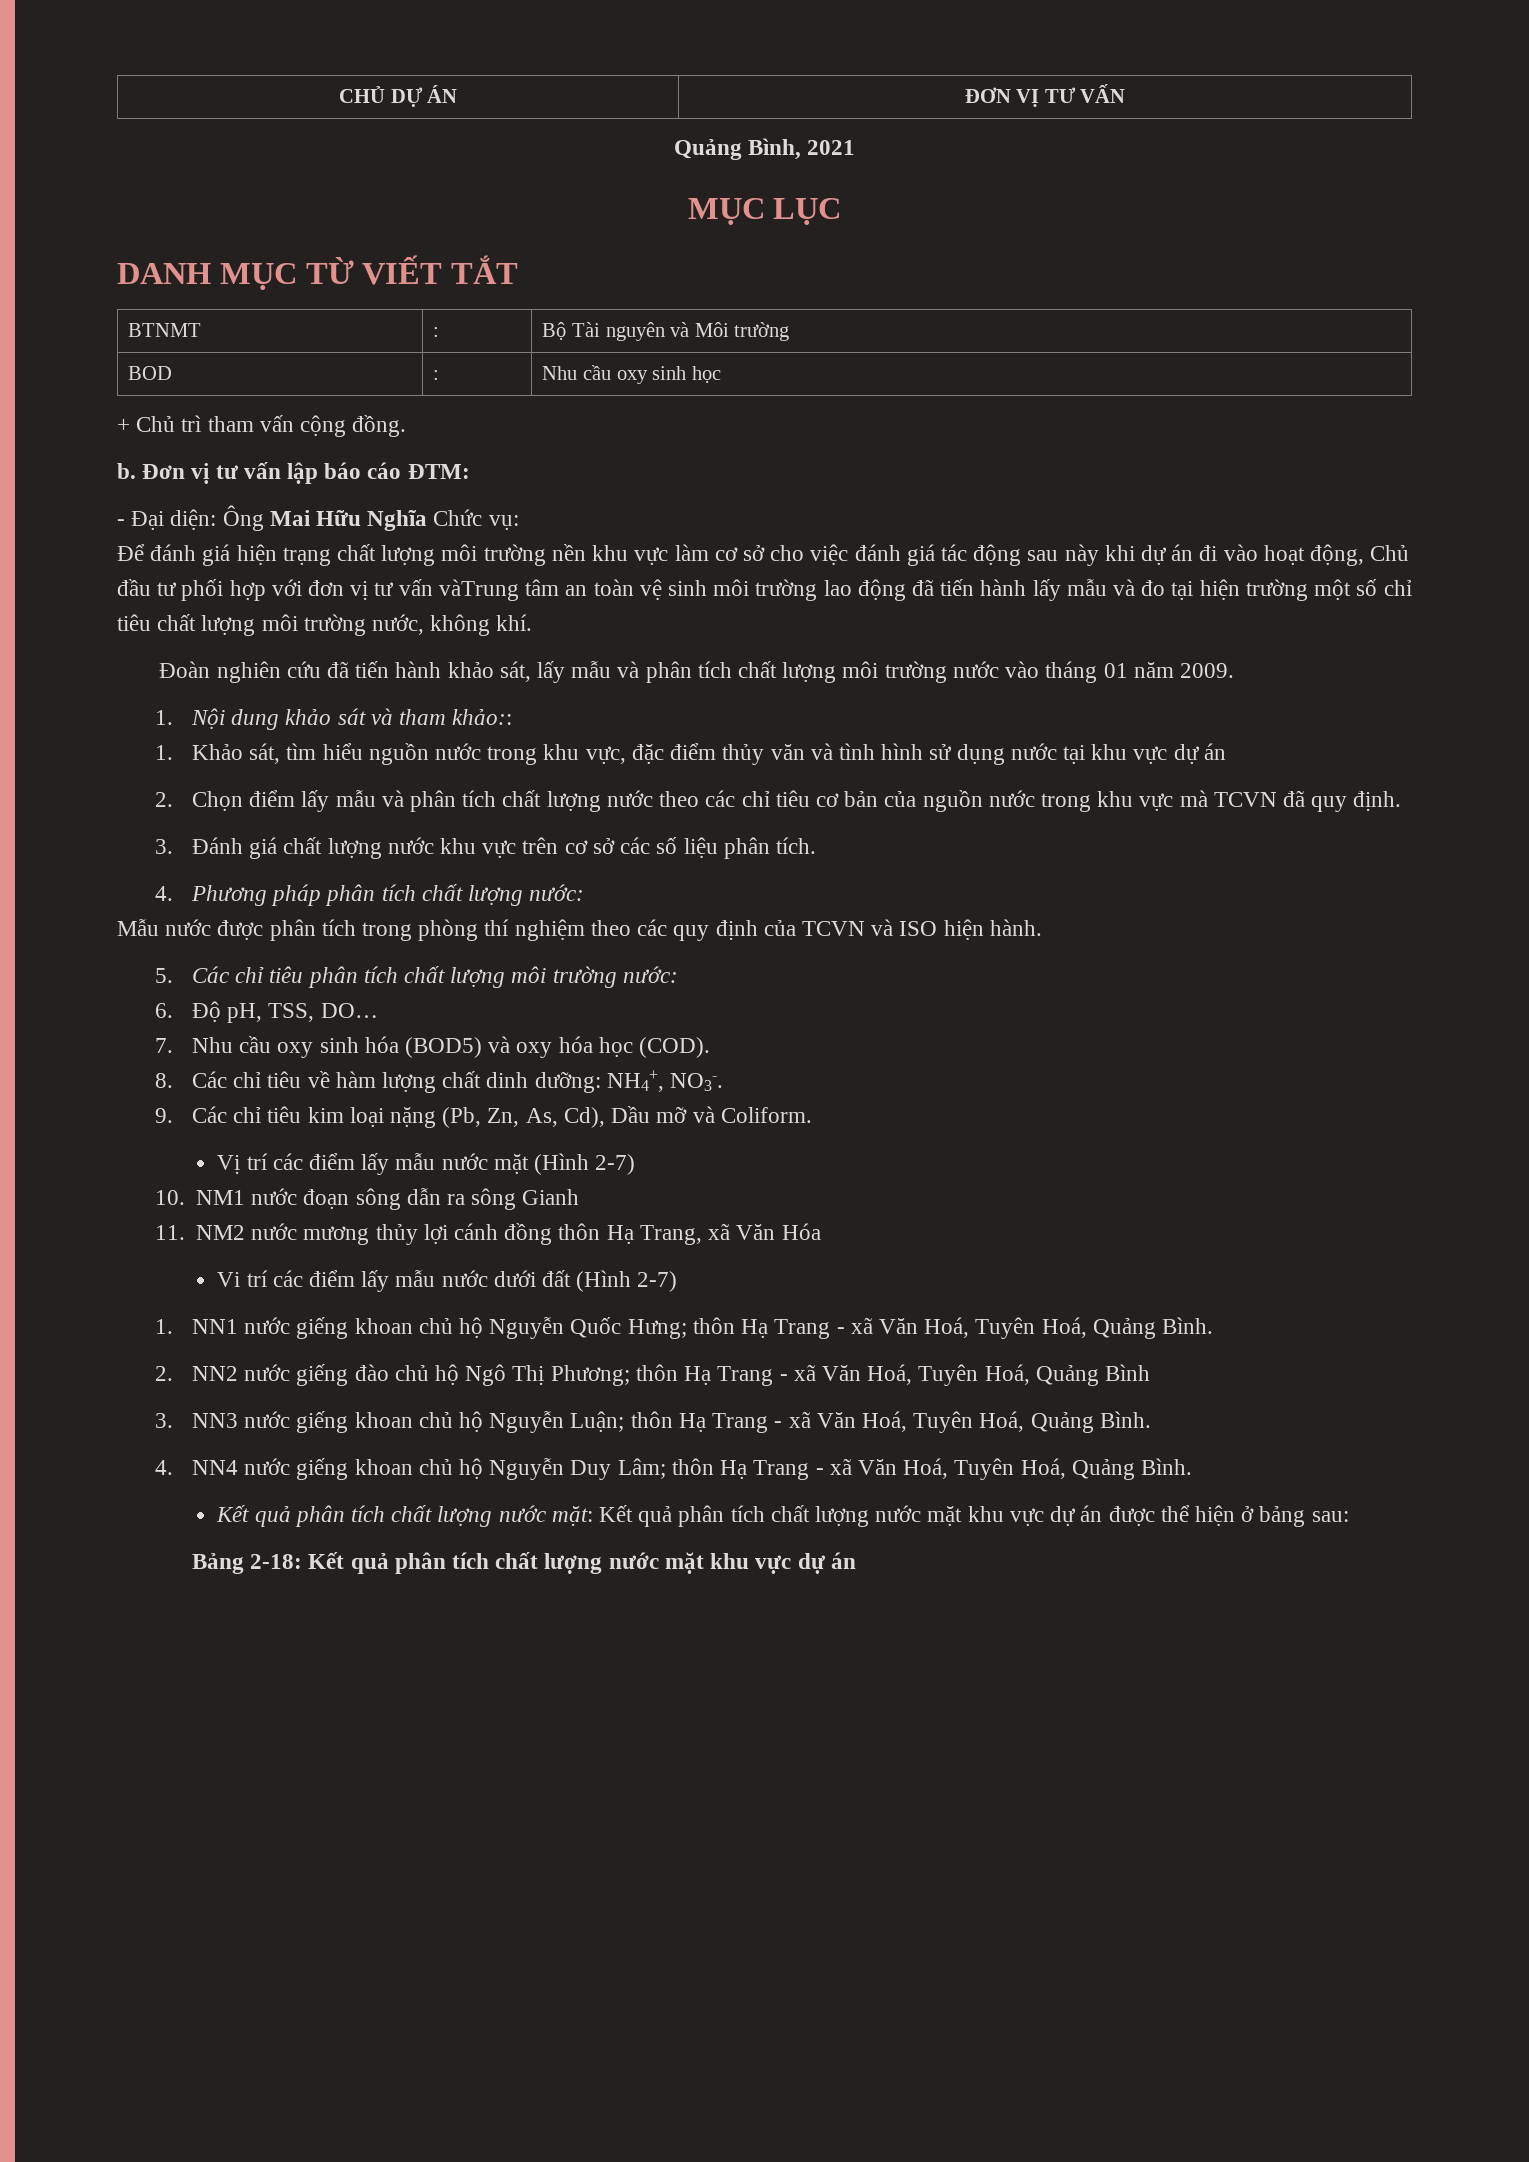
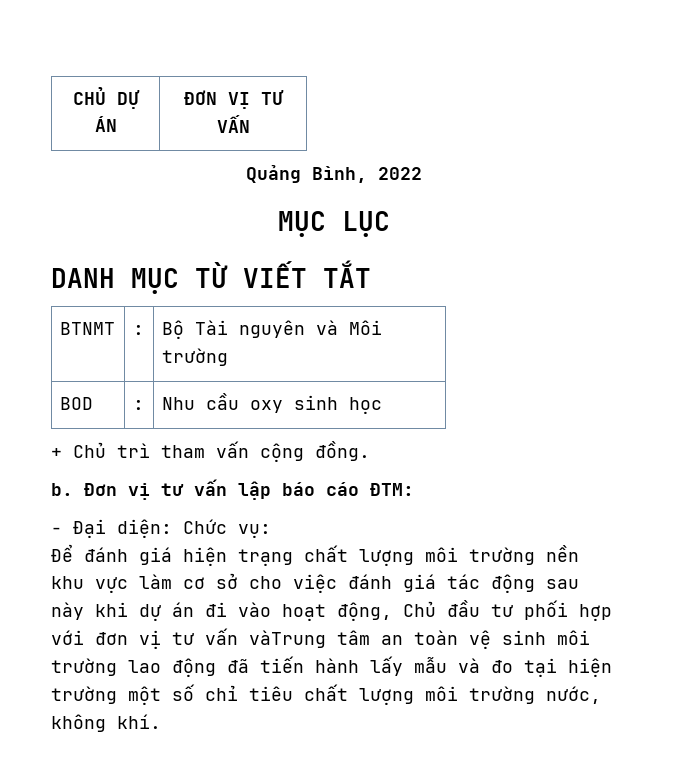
[807,140,856,155] 2021 -> [378,167,422,180] 2022
[222,505,428,531] Ông Mai Hữu Nghĩa -> (172, 528) none
[159,661,1234,683] [154,708,513,730] [154,743,1226,765] [154,790,1402,812] [154,837,816,859] [154,884,585,906] [117,919,1042,941] [154,966,678,988] [154,1001,378,1023] [154,1036,711,1058] [154,1070,724,1093] [154,1106,812,1128] [217,1153,636,1175] [154,1188,580,1210] [154,1223,821,1245] [217,1270,678,1292] [154,1317,1213,1339] [154,1364,1150,1386] [154,1411,1151,1433] [154,1458,1192,1480] [216,1505,1349,1527] [191,1552,856,1574] // Đoàn nghiên cứu đã tiến hành khảo sát, lấy mẫu và phân tích chất lượng môi trường nước vào tháng 01 năm 2009. // 1. Nội dung khảo sát và tham khảo:: // 1. Khảo sát, tìm hiểu nguồn nước trong khu vực, đặc điểm thủy văn và tình hình sử dụng nước tại khu vực dự án // 2. Chọn điểm lấy mẫu và phân tích chất lượng nước theo các chỉ tiêu cơ bản của nguồn nước trong khu vực mà TCVN đã quy định. // 3. Đánh giá chất lượng nước khu vực trên cơ sở các số liệu phân tích. // 4. Phương pháp phân tích chất lượng nước: // Mẫu nước được phân tích trong phòng thí nghiệm theo các quy định của TCVN và ISO hiện hành. // 5. Các chỉ tiêu phân tích chất lượng môi trường nước: // 6. Độ pH, TSS, DO… // 7. Nhu cầu oxy sinh hóa (BOD5) và oxy hóa học (COD). // 8. Các chỉ tiêu về hàm lượng chất dinh dưỡng: NH4+, NO3-. // 9. Các chỉ tiêu kim loại nặng (Pb, Zn, As, Cd), Dầu mỡ và Coliform. // Vị trí các điểm lấy mẫu nước mặt (Hình 2-7) // 10. NM1 nước đoạn sông dẫn ra sông Gianh // 11. NM2 nước mương thủy lợi cánh đồng thôn Hạ Trang, xã Văn Hóa // Vi trí các điểm lấy mẫu nước dưới đất (Hình 2-7) // 1. NN1 nước giếng khoan chủ hộ Nguyễn Quốc Hưng; thôn Hạ Trang - xã Văn Hoá, Tuyên Hoá, Quảng Bình. // 2. NN2 nước giếng đào chủ hộ Ngô Thị Phương; thôn Hạ Trang - xã Văn Hoá, Tuyên Hoá, Quảng Bình // 3. NN3 nước giếng khoan chủ hộ Nguyễn Luận; thôn Hạ Trang - xã Văn Hoá, Tuyên Hoá, Quảng Bình. // 4. NN4 nước giếng khoan chủ hộ Nguyễn Duy Lâm; thôn Hạ Trang - xã Văn Hoá, Tuyên Hoá, Quảng Bình. // Kết quả phân tích chất lượng nước mặt: Kết quả phân tích chất lượng nước mặt khu vực dự án được thể hiện ở bảng sau: // Bảng 2-18: Kết quả phân tích chất lượng nước mặt khu vực dự án -> (161, 721) none

